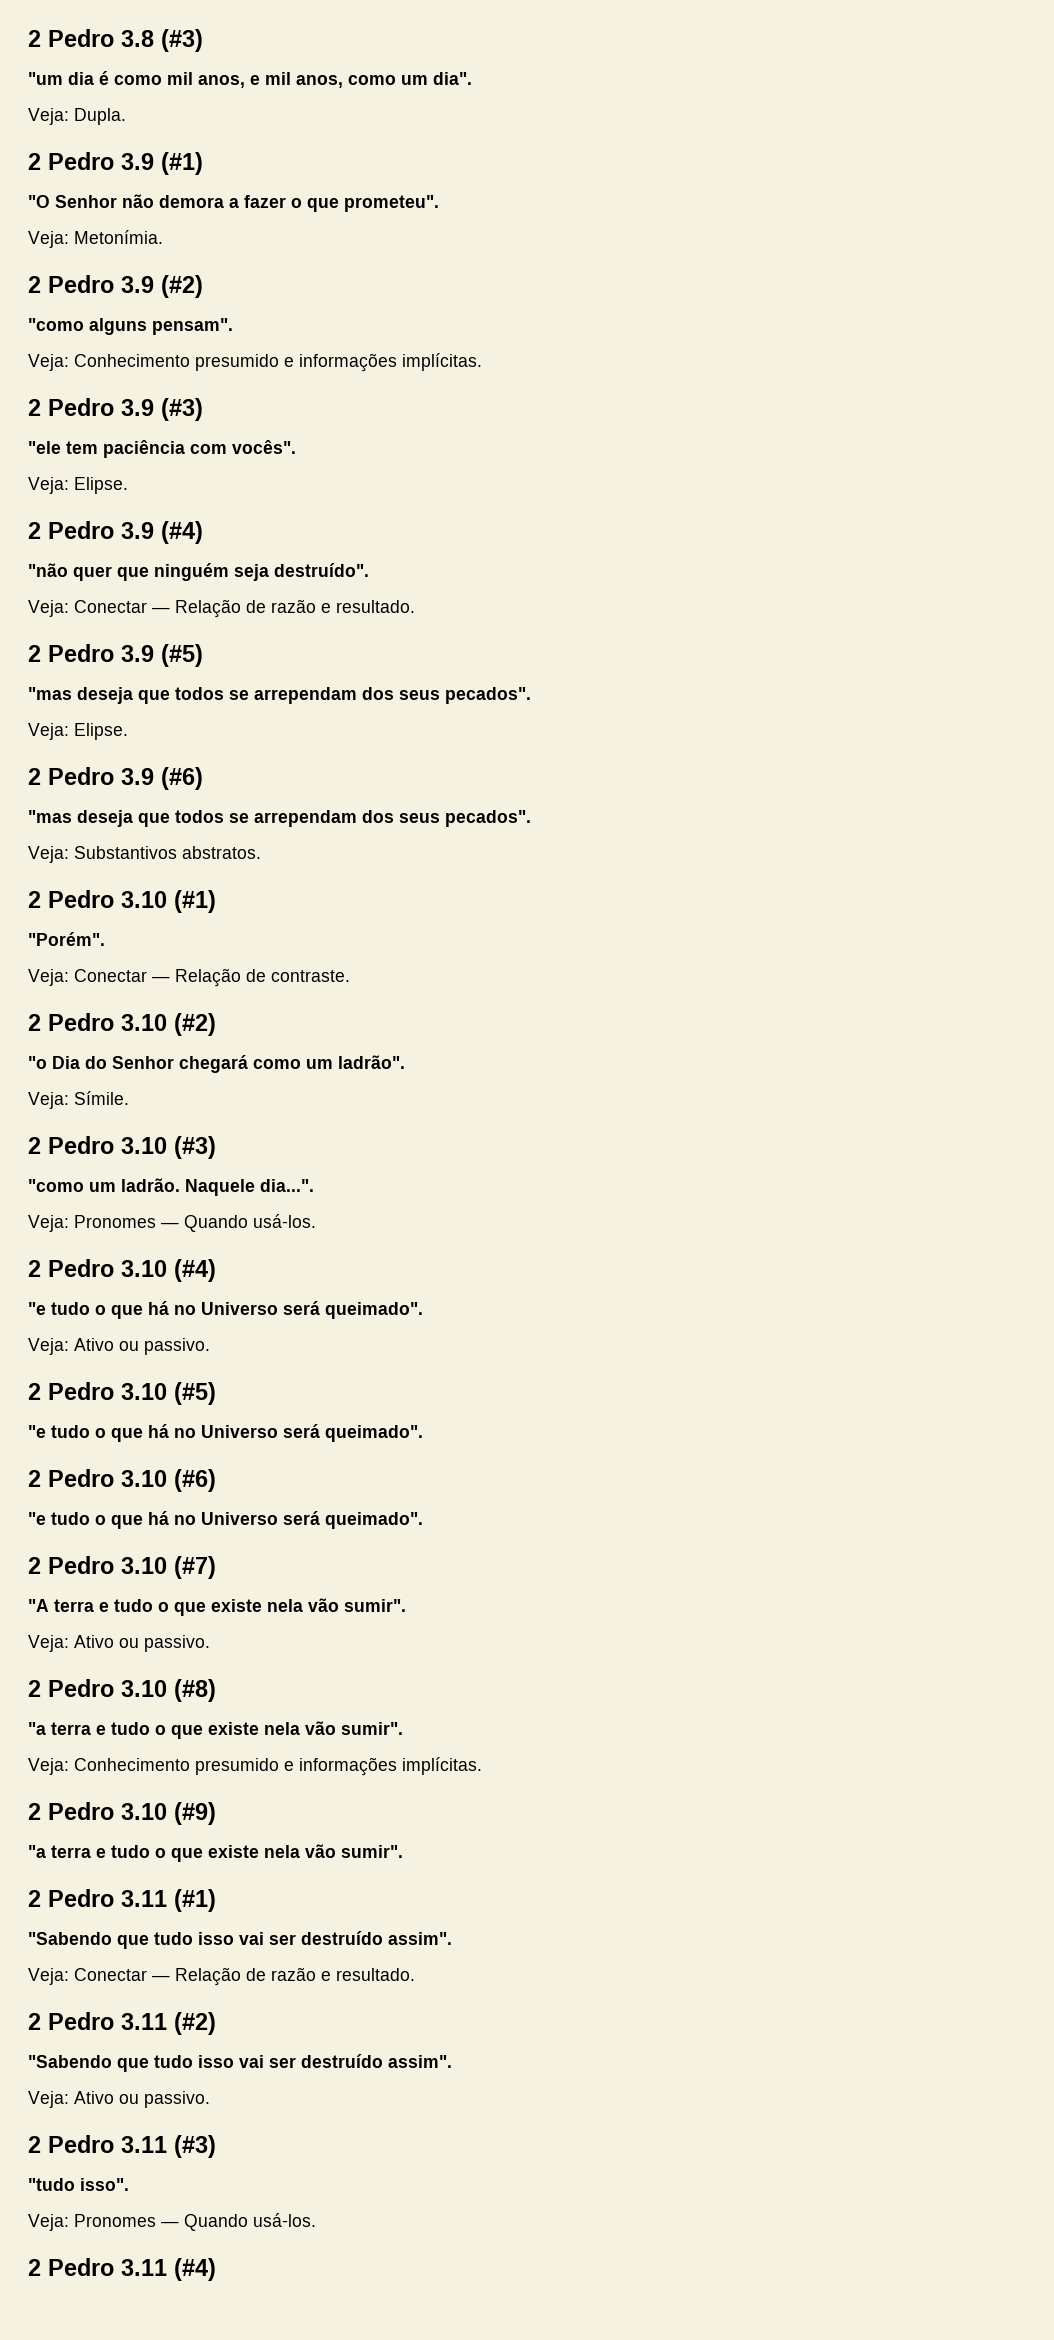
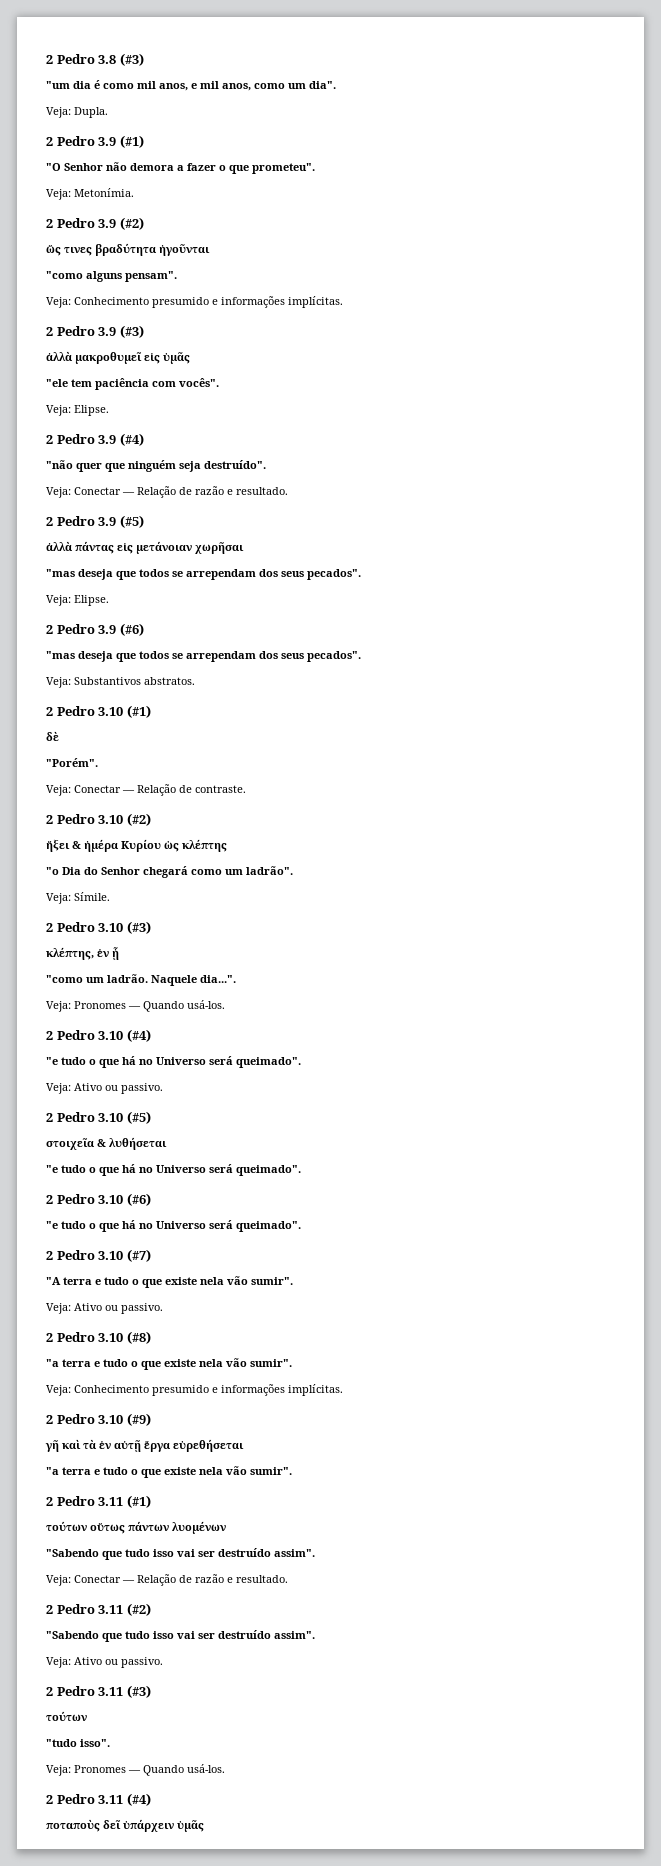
(203, 286) none -> [46,243,210,256] // ὥς τινες βραδύτητα ἡγοῦνται
(203, 409) none -> [46,351,190,364] // ἀλλὰ μακροθυμεῖ εἰς ὑμᾶς
(203, 655) none -> [46,541,244,554] // ἀλλὰ πάντας εἰς μετάνοιαν χωρῆσαι
(216, 901) none -> [46,731,59,741] // δὲ
(216, 1024) none -> [46,839,227,852] // ἥξει & ἡμέρα Κυρίου ὡς κλέπτης
(216, 1147) none -> [46,947,119,960] // κλέπτης, ἐν ᾗ
(216, 1393) none -> [46,1137,167,1150] // στοιχεῖα & λυθήσεται
(216, 1813) none -> [45,1439,244,1452] // γῆ καὶ τὰ ἐν αὐτῇ ἔργα εὑρεθήσεται
(216, 1900) none -> [46,1521,226,1534] // τούτων οὕτως πάντων λυομένων
(216, 2146) none -> [46,1711,87,1721] // τούτων
(216, 2269) none -> [46,1819,204,1832] // ποταποὺς δεῖ ὑπάρχειν ὑμᾶς

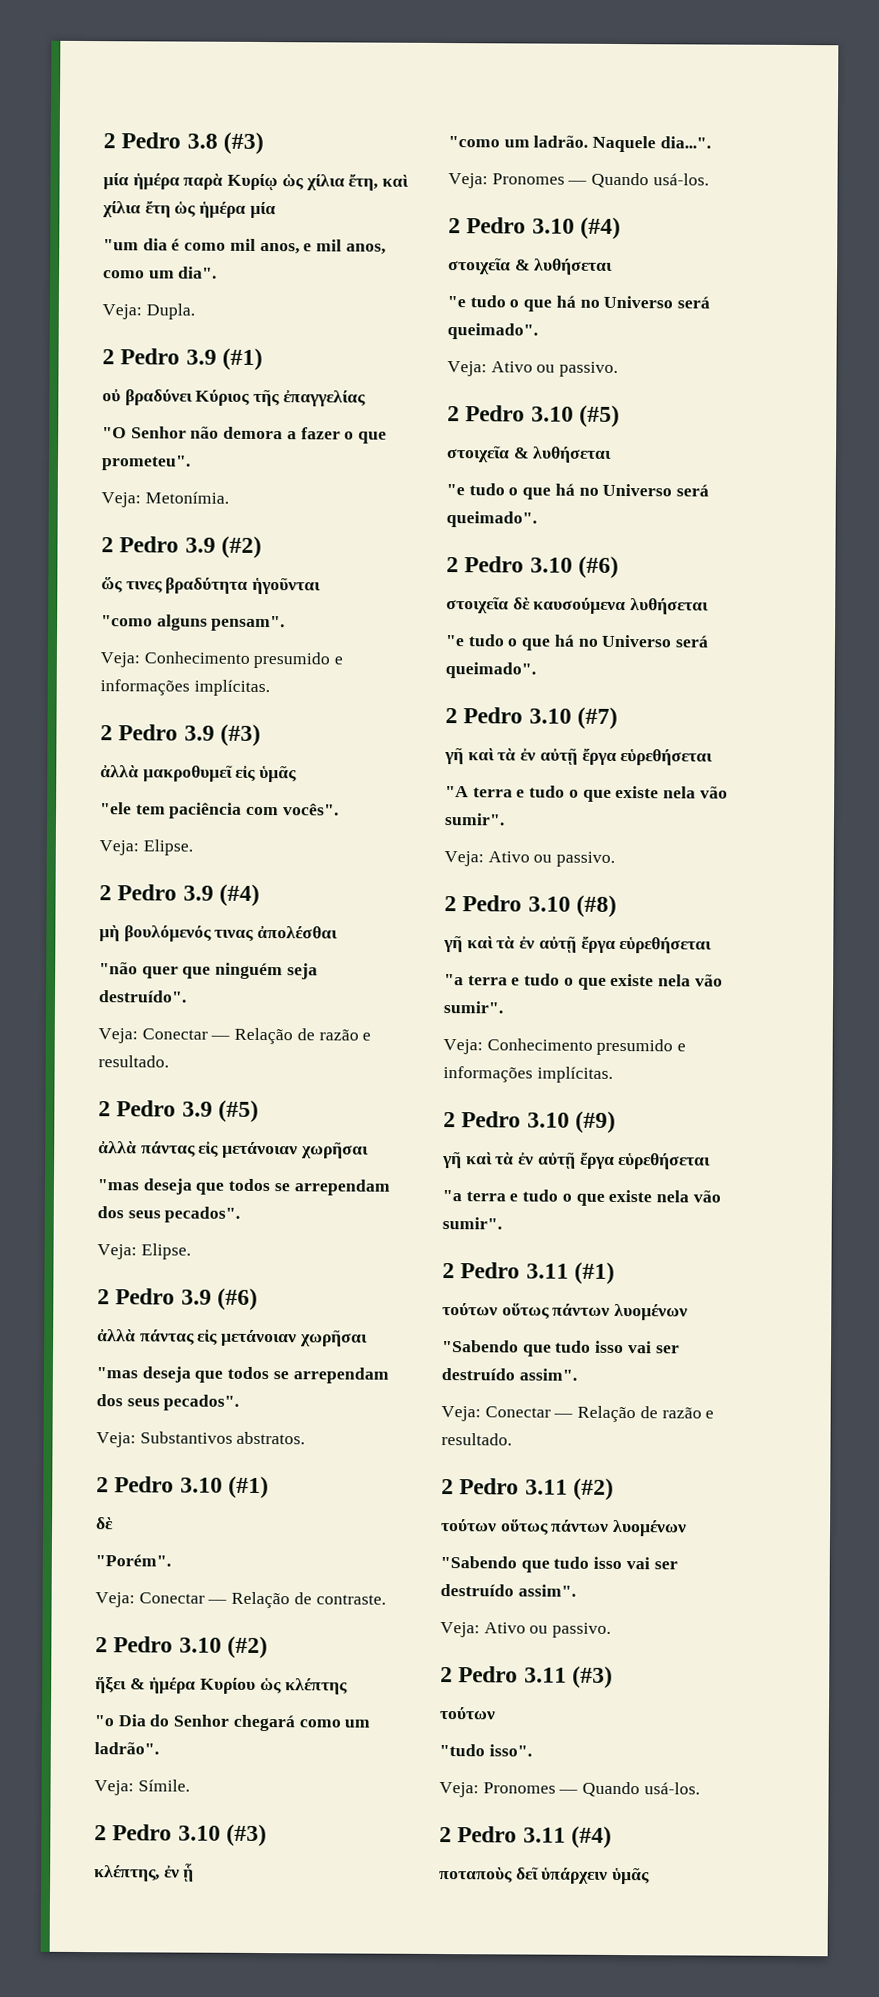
(144, 59) none -> [103,173,410,191] [102,201,276,219] // μία ἡμέρα παρὰ Κυρίῳ ὡς χίλια ἔτη, καὶ χίλια ἔτη ὡς ἡμέρα μία
(144, 141) none -> [102,389,366,407] // οὐ βραδύνει Κύριος τῆς ἐπαγγελίας
(144, 439) none -> [99,925,339,942] // μὴ βουλόμενός τινας ἀπολέσθαι
(144, 629) none -> [97,1329,368,1347] // ἀλλὰ πάντας εἰς μετάνοιαν χωρῆσαι
(151, 1035) none -> [448,258,614,275] // στοιχεῖα & λυθήσεται
(151, 1199) none -> [446,597,710,615] // στοιχεῖα δὲ καυσούμενα λυθήσεται
(151, 1255) none -> [444,748,714,766] // γῆ καὶ τὰ ἐν αὐτῇ ἔργα εὑρεθήσεται
(151, 1337) none -> [443,936,713,954] // γῆ καὶ τὰ ἐν αὐτῇ ἔργα εὑρεθήσεται
(151, 1609) none -> [441,1519,688,1537] // τούτων οὕτως πάντων λυομένων

